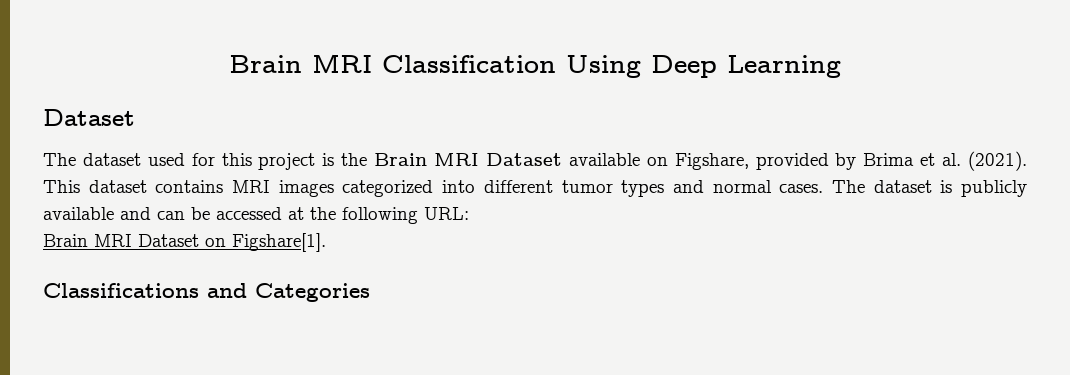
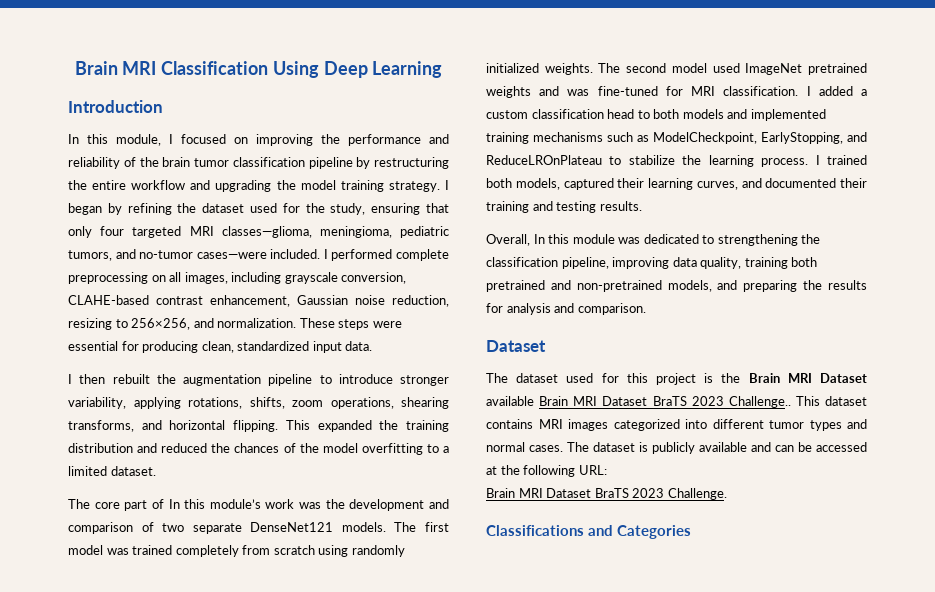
(841, 66) none -> [68,100,163,113] [68,134,449,146] [68,157,449,169] [68,180,449,192] [68,203,450,215] [68,226,449,238] [68,249,449,261] [68,272,407,284] [68,295,449,307] [68,318,402,330] [68,341,373,353] [68,374,449,386] [68,397,449,409] [68,420,450,432] [68,443,449,455] [68,466,156,476] [68,499,449,511] [68,522,449,534] [68,545,405,557] [486,63,867,75] [486,86,867,98] [486,109,826,121] [486,132,867,144] [486,155,867,167] [486,178,867,190] [486,201,642,213] [486,234,821,246] [486,257,818,269] [486,280,867,292] [486,303,646,315] // Introduction // In this module, I focused on improving the performance and reliability of the brain tumor classification pipeline by restructuring the entire workflow and upgrading the model training strategy. I began by refining the dataset used for the study, ensuring that only four targeted MRI classes—glioma, meningioma, pediatric tumors, and no-tumor cases—were included. I performed complete preprocessing on all images, including grayscale conversion, CLAHE-based contrast enhancement, Gaussian noise reduction, resizing to 256×256, and normalization. These steps were essential for producing clean, standardized input data. // I then rebuilt the augmentation pipeline to introduce stronger variability, applying rotations, shifts, zoom operations, shearing transforms, and horizontal flipping. This expanded the training distribution and reduced the chances of the model overfitting to a limited dataset. // The core part of In this module’s work was the development and comparison of two separate DenseNet121 models. The first model was trained completely from scratch using randomly initialized weights. The second model used ImageNet pretrained weights and was fine-tuned for MRI classification. I added a custom classification head to both models and implemented training mechanisms such as ModelCheckpoint, EarlyStopping, and ReduceLROnPlateau to stabilize the learning process. I trained both models, captured their learning curves, and documented their training and testing results. // Overall, In this module was dedicated to strengthening the classification pipeline, improving data quality, training both pretrained and non-pretrained models, and preparing the results for analysis and comparison.
[646,151,1028,171] on Figshare, provided by Brima et al. (2021). -> [539,396,791,408] Brain MRI Dataset BraTS 2023 Challenge..
[205,233,326,252] on Figshare[1]. -> [594,488,727,500] BraTS 2023 Challenge.

